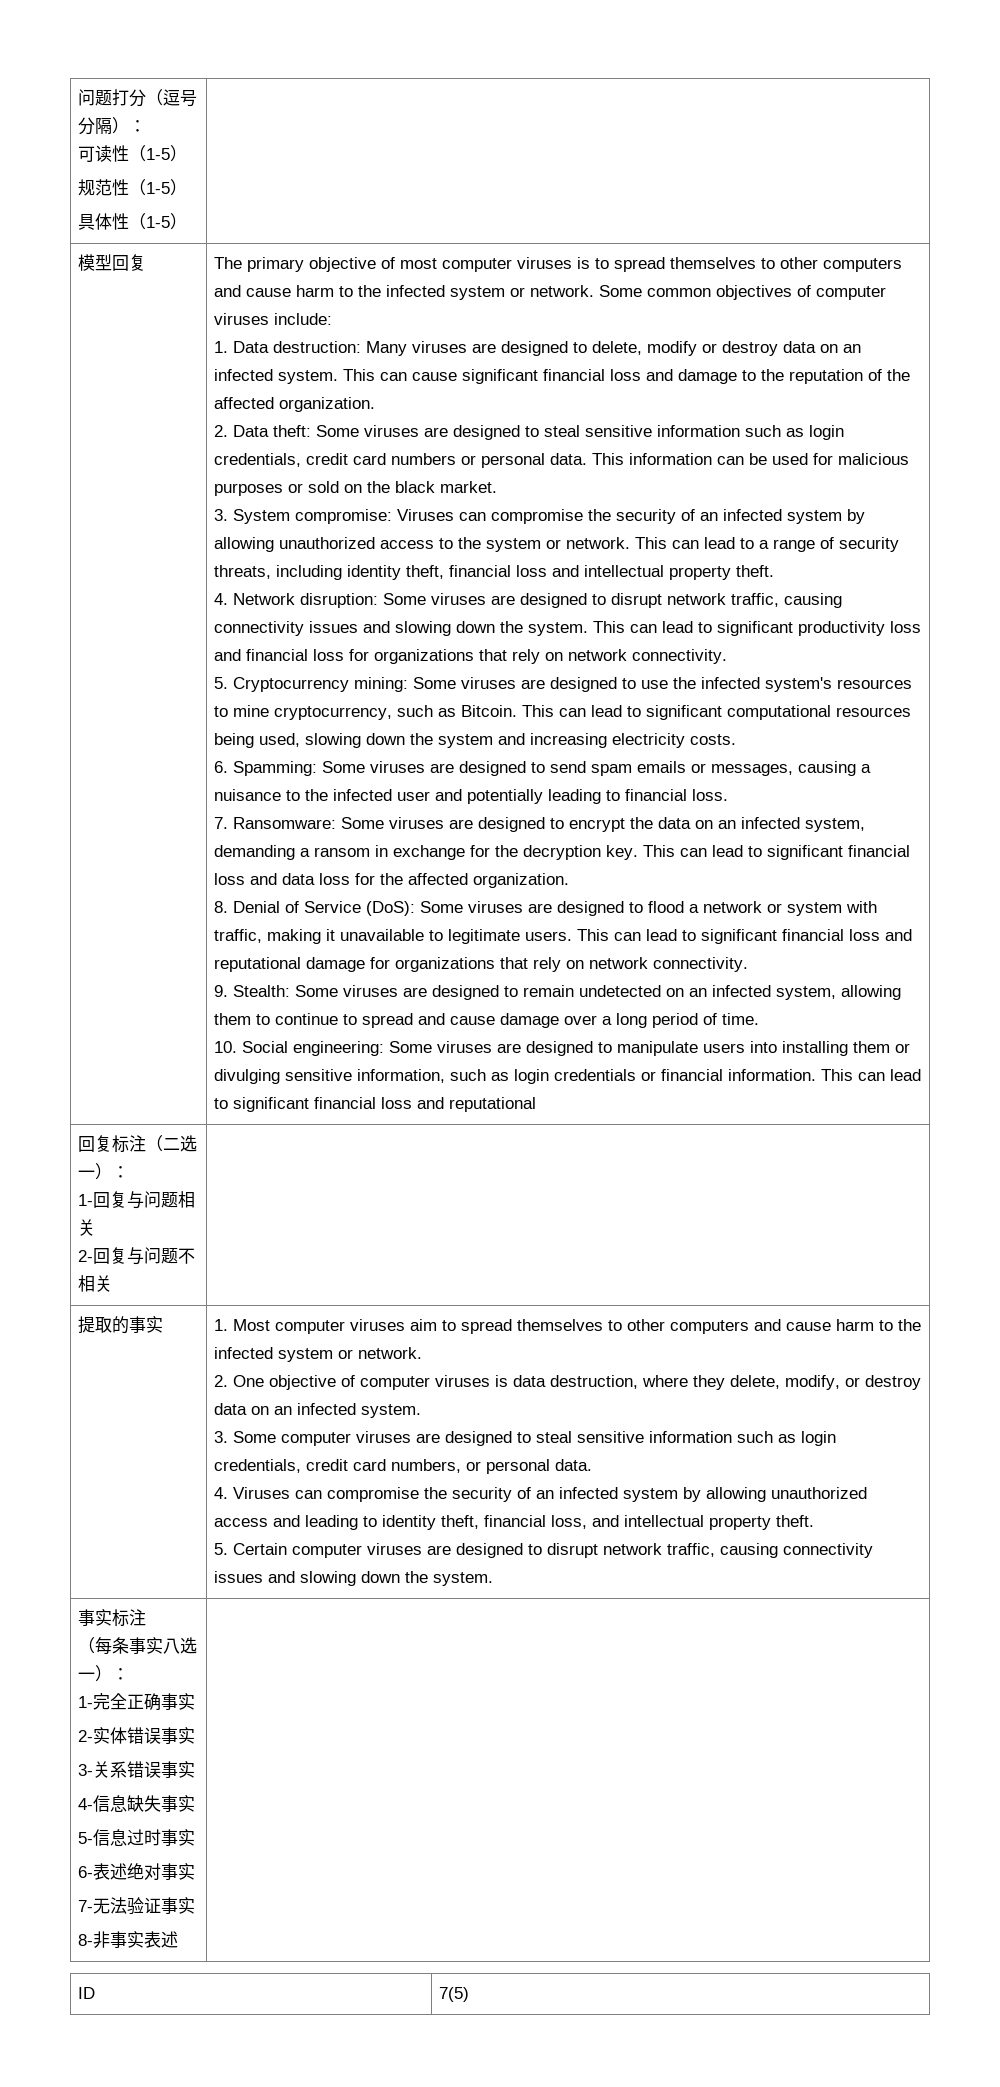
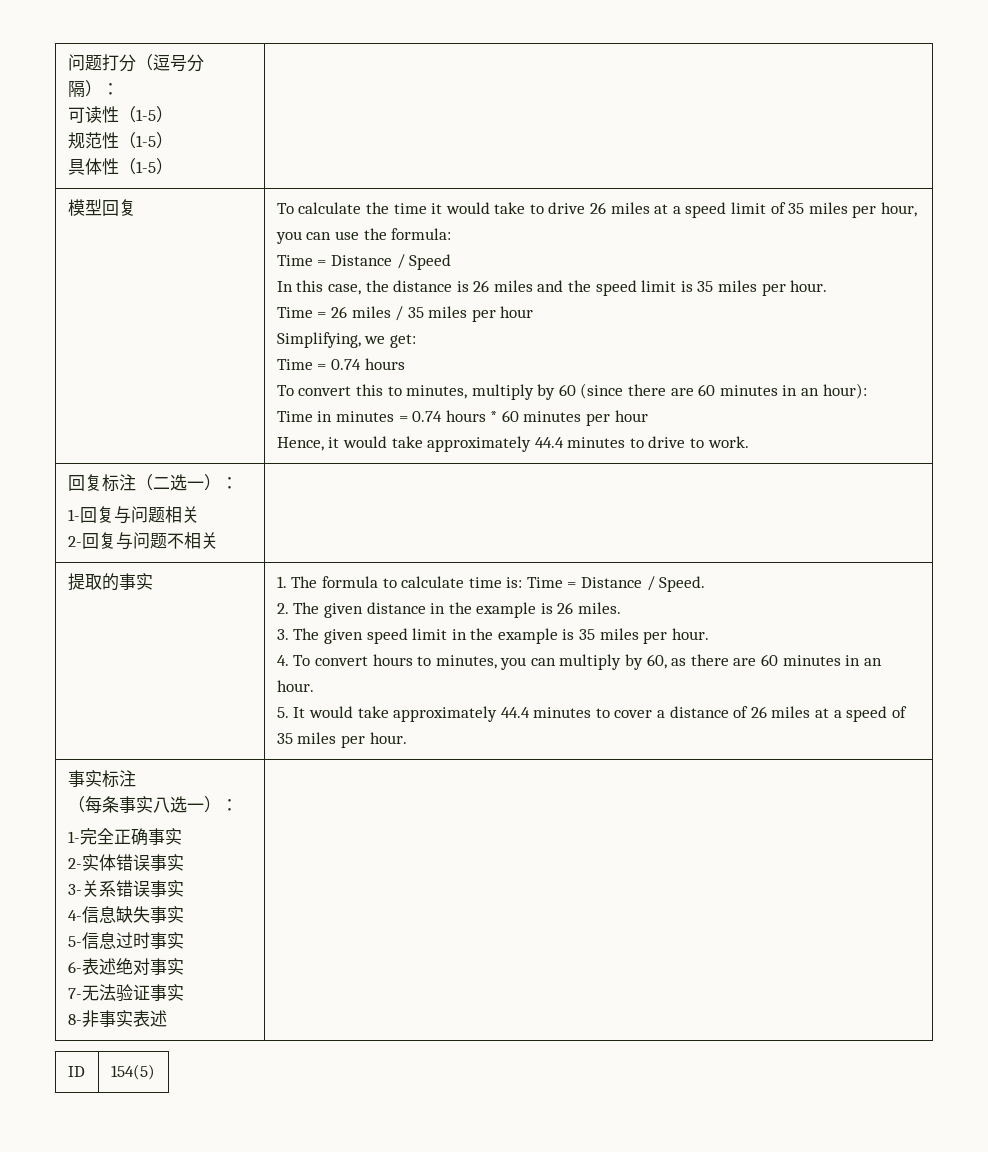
[214,257,903,272] [214,285,887,300] [214,313,333,325] [214,341,862,356] [214,369,911,384] [214,397,376,412] [214,425,845,440] [214,453,910,468] [214,481,498,496] [214,509,866,524] [214,537,900,552] [214,565,775,580] [214,593,843,608] [214,621,922,636] [214,649,728,664] [214,677,913,692] [214,705,912,720] [214,733,737,748] [214,761,872,776] [214,789,729,804] [214,817,866,832] [214,845,911,860] [214,873,570,888] [214,901,878,916] [214,929,913,944] [214,957,749,972] [214,985,902,1000] [214,1013,760,1028] [214,1041,911,1056] [214,1069,922,1084] [214,1097,537,1112] The primary objective of most computer viruses is to spread themselves to other computers and cause harm to the infected system or network. Some common objectives of computer viruses include: // 1. Data destruction: Many viruses are designed to delete, modify or destroy data on an infected system. This can cause significant financial loss and damage to the reputation of the affected organization. // 2. Data theft: Some viruses are designed to steal sensitive information such as login credentials, credit card numbers or personal data. This information can be used for malicious purposes or sold on the black market. // 3. System compromise: Viruses can compromise the security of an infected system by allowing unauthorized access to the system or network. This can lead to a range of security threats, including identity theft, financial loss and intellectual property theft. // 4. Network disruption: Some viruses are designed to disrupt network traffic, causing connectivity issues and slowing down the system. This can lead to significant productivity loss and financial loss for organizations that rely on network connectivity. // 5. Cryptocurrency mining: Some viruses are designed to use the infected system's resources to mine cryptocurrency, such as Bitcoin. This can lead to significant computational resources being used, slowing down the system and increasing electricity costs. // 6. Spamming: Some viruses are designed to send spam emails or messages, causing a nuisance to the infected user and potentially leading to financial loss. // 7. Ransomware: Some viruses are designed to encrypt the data on an infected system, demanding a ransom in exchange for the decryption key. This can lead to significant financial loss and data loss for the affected organization. // 8. Denial of Service (DoS): Some viruses are designed to flood a network or system with traffic, making it unavailable to legitimate users. This can lead to significant financial loss and reputational damage for organizations that rely on network connectivity. // 9. Stealth: Some viruses are designed to remain undetected on an infected system, allowing them to continue to spread and cause damage over a long period of time. // 10. Social engineering: Some viruses are designed to manipulate users into installing them or divulging sensitive information, such as login credentials or financial information. This can lead to significant financial loss and reputational -> [276,202,917,218] [275,228,452,244] [276,254,452,270] [276,280,828,296] [276,306,534,322] [276,332,416,348] [276,358,405,370] [276,383,867,400] [276,410,648,426] [276,436,749,452] To calculate the time it would take to drive 26 miles at a speed limit of 35 miles per hour, you can use the formula: // Time = Distance / Speed // In this case, the distance is 26 miles and the speed limit is 35 miles per hour. // Time = 26 miles / 35 miles per hour // Simplifying, we get: // Time = 0.74 hours // To convert this to minutes, multiply by 60 (since there are 60 minutes in an hour): // Time in minutes = 0.74 hours * 60 minutes per hour // Hence, it would take approximately 44.4 minutes to drive to work.
[233,1319,922,1334] [214,1347,423,1362] [214,1375,922,1390] [214,1403,422,1418] [214,1431,837,1446] [214,1459,593,1474] [214,1487,868,1502] [214,1515,815,1530] [214,1543,874,1558] [214,1571,494,1586] Most computer viruses aim to spread themselves to other computers and cause harm to the infected system or network. // 2. One objective of computer viruses is data destruction, where they delete, modify, or destroy data on an infected system. // 3. Some computer viruses are designed to steal sensitive information such as login credentials, credit card numbers, or personal data. // 4. Viruses can compromise the security of an infected system by allowing unauthorized access and leading to identity theft, financial loss, and intellectual property theft. // 5. Certain computer viruses are designed to disrupt network traffic, causing connectivity issues and slowing down the system. -> [291,576,706,592] [276,602,622,618] [276,628,709,644] [276,654,882,670] [276,680,314,692] [276,706,907,722] [276,732,407,748] The formula to calculate time is: Time = Distance / Speed. // 2. The given distance in the example is 26 miles. // 3. The given speed limit in the example is 35 miles per hour. // 4. To convert hours to minutes, you can multiply by 60, as there are 60 minutes in an hour. // 5. It would take approximately 44.4 minutes to cover a distance of 26 miles at a speed of 35 miles per hour.
[439,1987,470,2002] 7(5) -> [110,1064,155,1080] 154(5)

